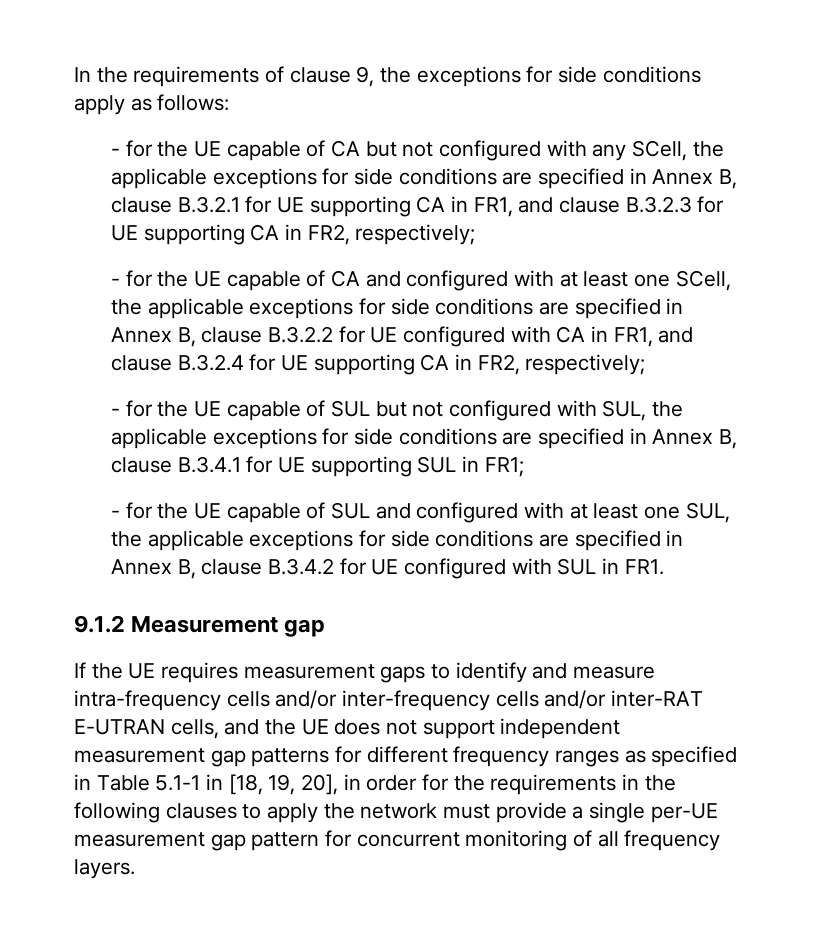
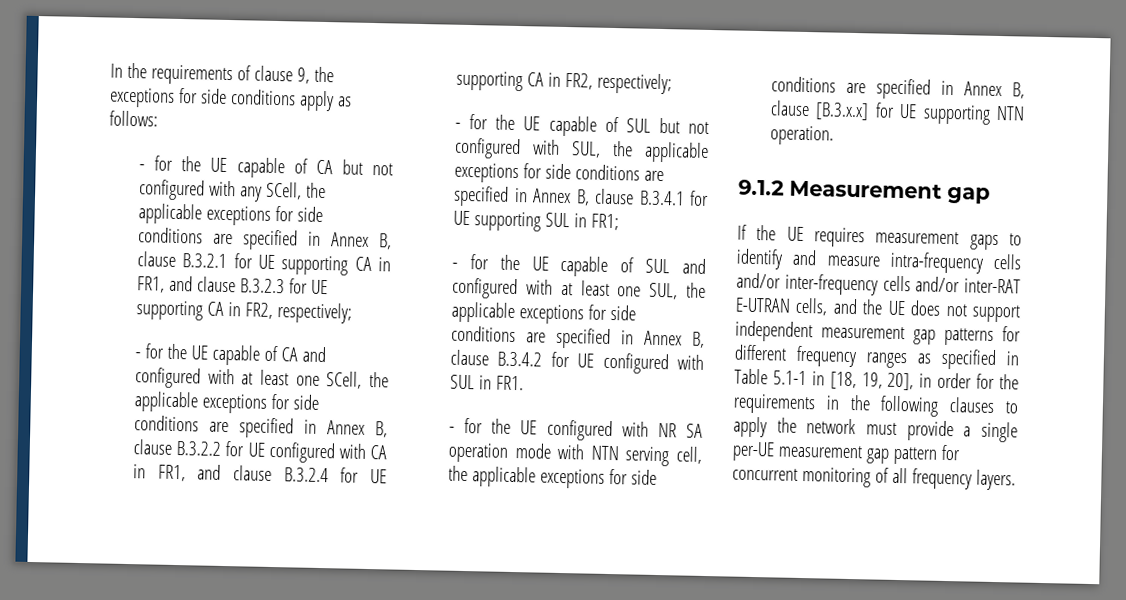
(664, 567) none -> [449,417,703,442] [448,442,702,467] [448,465,658,489] [771,76,1026,100] [770,100,1025,125] [770,125,835,146] // - for the UE configured with NR SA operation mode with NTN serving cell, the applicable exceptions for side conditions are specified in Annex B, clause [B.3.x.x] for UE supporting NTN operation.

